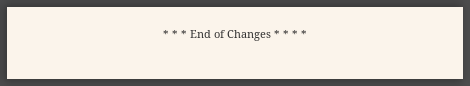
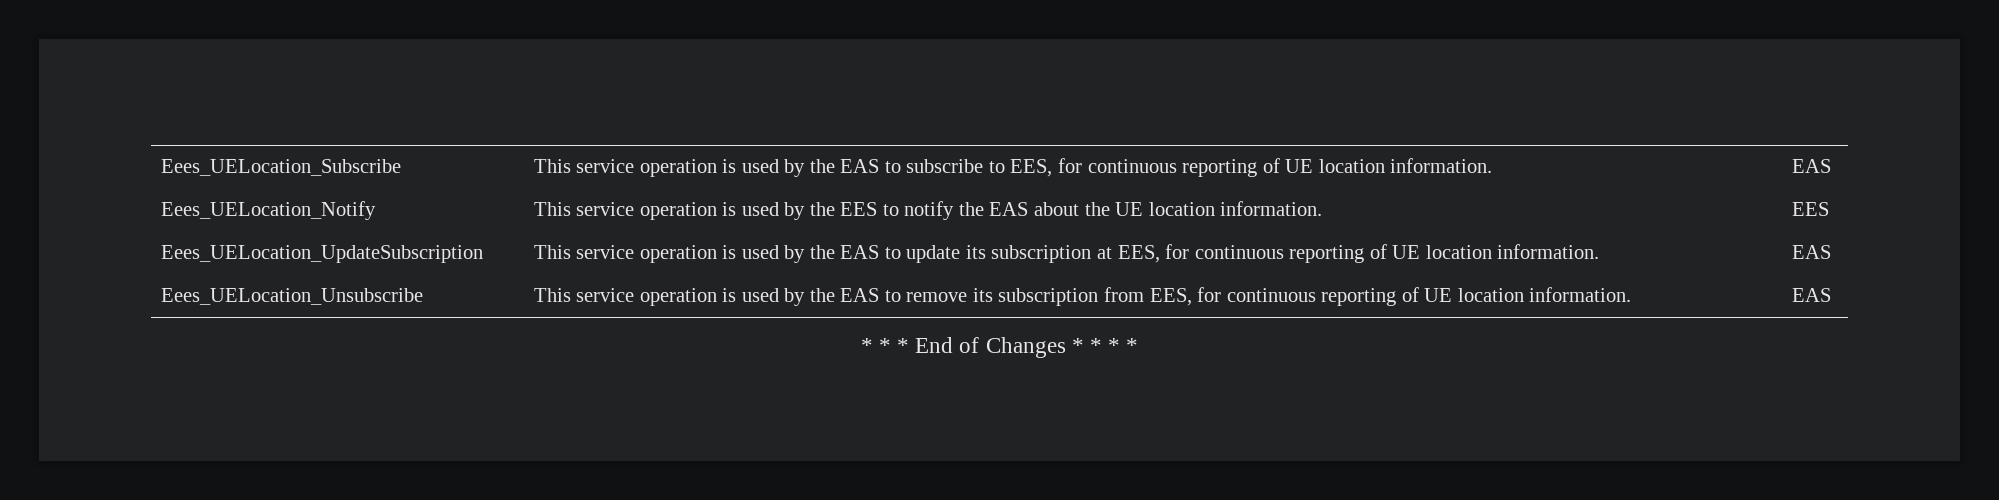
(163, 34) none -> [160,159,401,176] [533,158,1493,177] [1791,159,1831,173] [160,201,376,220] [533,201,1323,220] [1791,202,1829,216] [160,245,483,263] [533,244,1600,263] [1791,245,1831,259] [160,288,423,305] [533,287,1632,306] [1791,288,1831,302] Eees_UELocation_Subscribe | This service operation is used by the EAS to subscribe to EES, for continuous reporting of UE location information. | EAS // Eees_UELocation_Notify | This service operation is used by the EES to notify the EAS about the UE location information. | EES // Eees_UELocation_UpdateSubscription | This service operation is used by the EAS to update its subscription at EES, for continuous reporting of UE location information. | EAS // Eees_UELocation_Unsubscribe | This service operation is used by the EAS to remove its subscription from EES, for continuous reporting of UE location information. | EAS //

